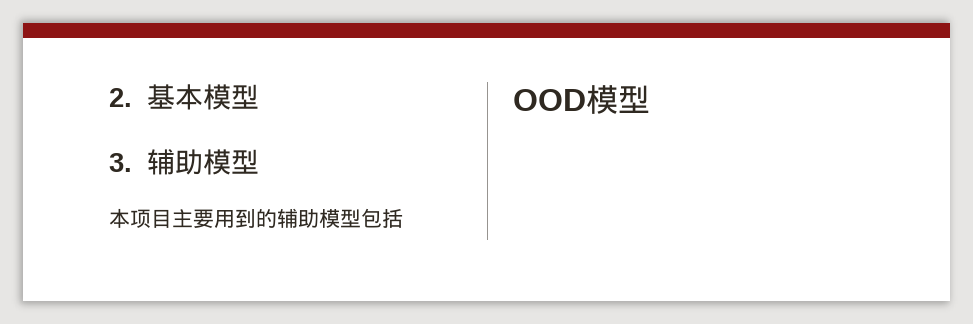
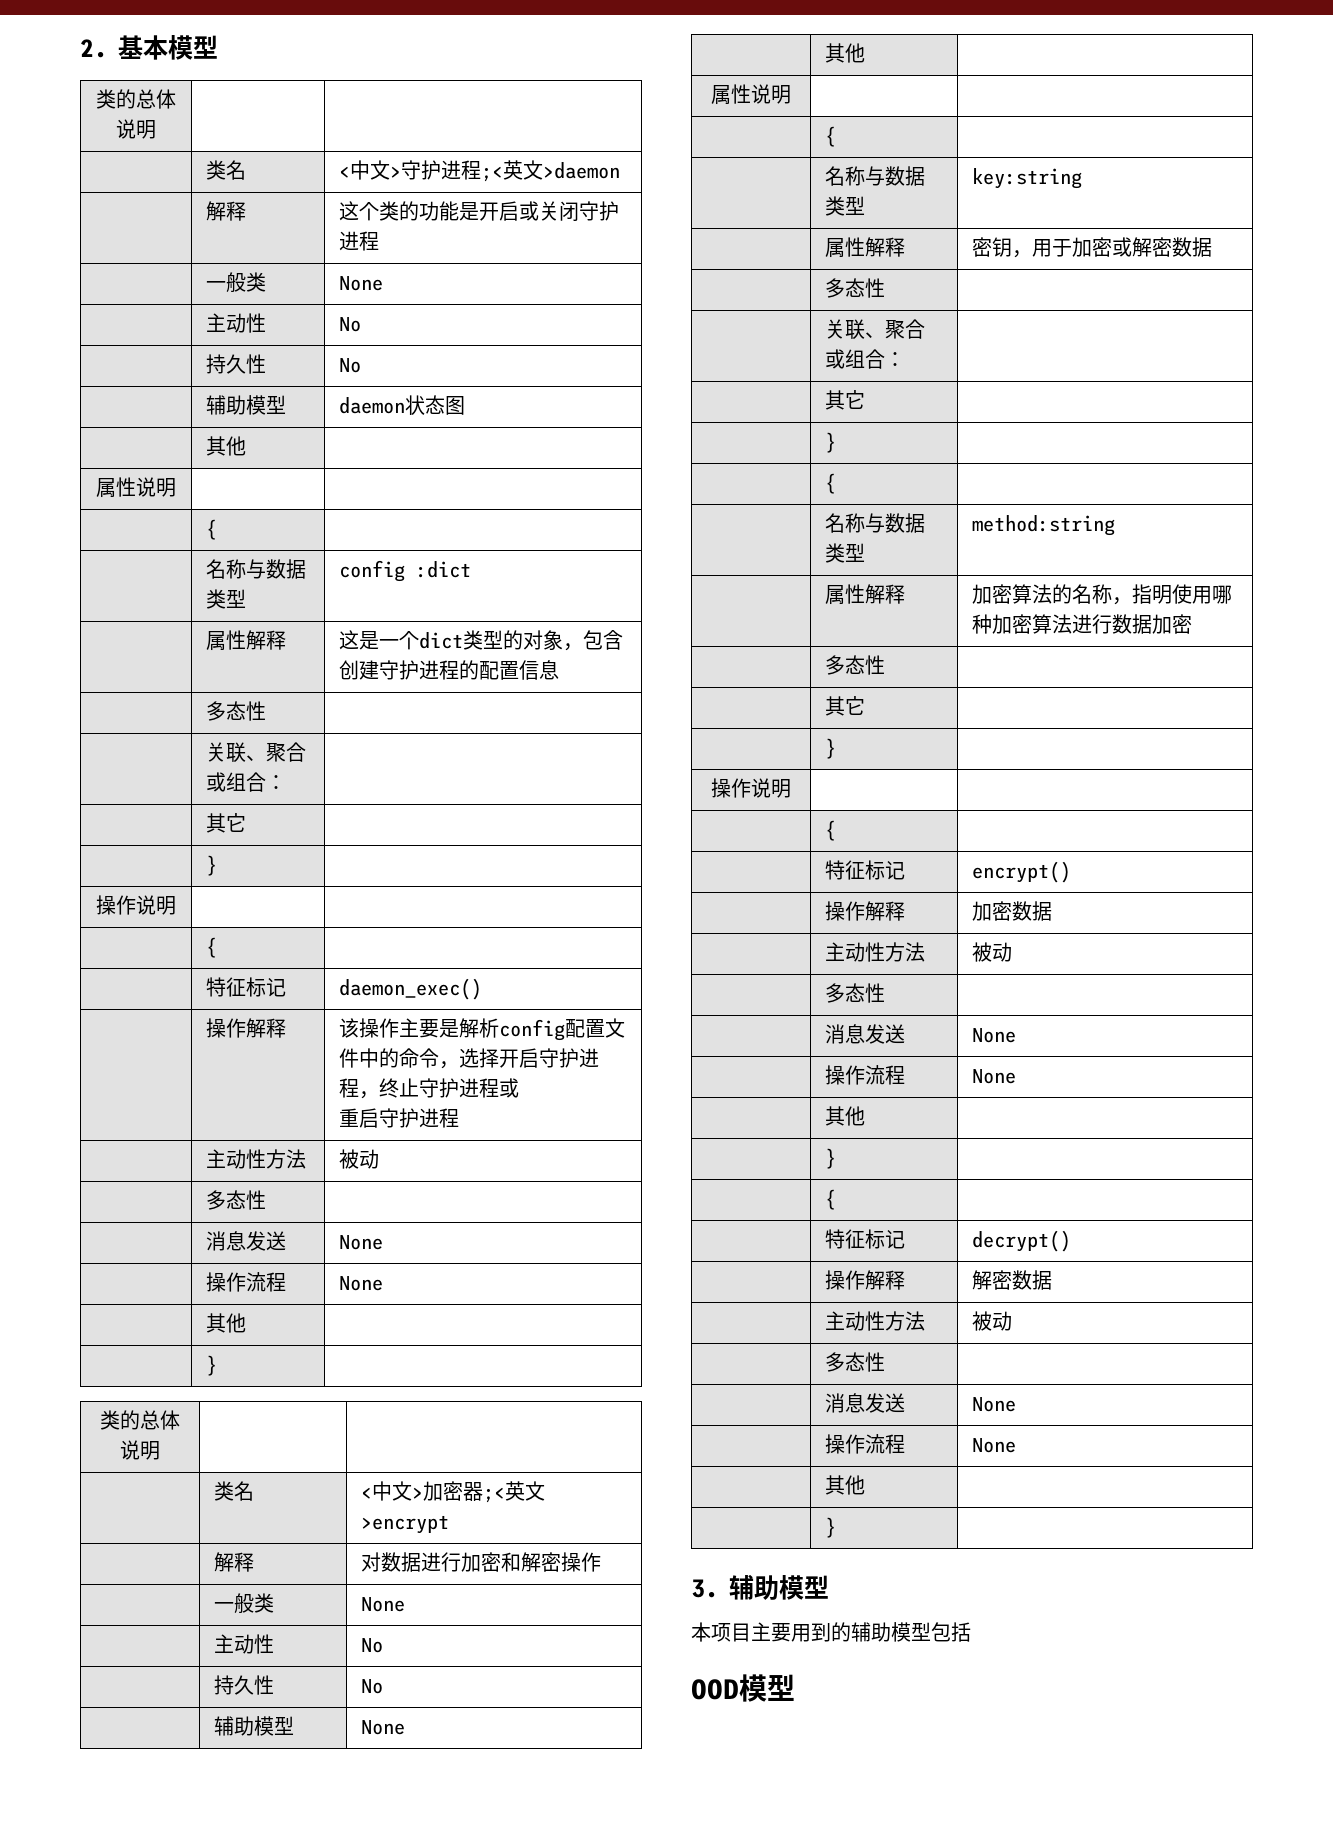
(259, 96) none -> [96,89,176,109] [116,119,156,139] [205,160,246,180] [338,160,620,182] [205,201,246,221] [338,201,619,222] [338,231,379,251] [205,272,266,292] [338,276,383,291] [205,313,266,333] [338,317,361,332] [205,354,266,374] [338,358,361,373] [205,395,286,415] [338,395,465,415] [205,436,246,456] [96,477,176,498] [205,519,217,540] [205,559,306,579] [205,589,246,609] [338,560,471,582] [205,630,286,651] [338,630,623,651] [338,660,559,680] [205,701,266,721] [205,742,306,763] [205,772,286,792] [205,813,246,833] [205,855,217,876] [96,895,176,915] [205,937,217,958] [205,977,286,997] [338,978,482,1000] [205,1018,286,1038] [338,1018,625,1041] [338,1048,599,1069] [338,1078,519,1099] [338,1108,459,1128] [205,1149,306,1169] [338,1149,379,1169] [205,1190,266,1210] [205,1231,286,1251] [338,1235,383,1250] [205,1272,286,1292] [338,1276,383,1291] [205,1313,246,1333] [205,1355,217,1376] [100,1410,180,1430] [120,1440,160,1460] [213,1481,254,1501] [360,1481,545,1503] [360,1515,449,1534] [213,1552,254,1572] [360,1552,601,1572] [213,1593,274,1613] [360,1597,405,1612] [213,1634,274,1654] [360,1638,383,1653] [213,1675,274,1695] [360,1679,383,1694] [213,1716,294,1736] [360,1720,405,1735] [824,43,865,63] [711,84,791,105] [824,126,836,147] [824,166,925,186] [824,196,865,216] [971,168,1082,189] [824,237,905,258] [971,237,1212,258] [824,278,885,298] [824,319,925,340] [824,349,905,369] [824,390,865,410] [824,432,836,453] [824,473,836,494] [824,513,925,533] [824,543,865,563] [971,515,1115,536] [824,584,905,605] [971,584,1232,605] [971,614,1192,634] [824,655,885,675] [824,696,865,716] [824,738,836,759] [711,778,791,798] [824,820,836,841] [824,860,905,880] [971,861,1071,883] [824,901,905,921] [971,901,1052,921] [824,942,925,962] [971,942,1012,962] [824,983,885,1003] [824,1024,905,1044] [971,1028,1016,1043] [824,1065,905,1085] [971,1069,1016,1084] [824,1106,865,1126] [824,1148,836,1169] [824,1189,836,1210] [824,1229,905,1249] [971,1230,1071,1252] [824,1270,905,1290] [971,1270,1052,1290] [824,1311,925,1331] [971,1311,1012,1331] [824,1352,885,1372] [824,1393,905,1413] [971,1397,1016,1412] [824,1434,905,1454] [971,1438,1016,1453] [824,1475,865,1495] [824,1517,836,1538] // 类的总体说明 | | // | 类名 | <中文>守护进程;<英文>daemon // | 解释 | 这个类的功能是开启或关闭守护进程 // | 一般类 | None // | 主动性 | No // | 持久性 | No // | 辅助模型 | daemon状态图 // | 其他 | // 属性说明 | | // | { | // | 名称与数据类型 | config :dict // | 属性解释 | 这是一个dict类型的对象，包含创建守护进程的配置信息 // | 多态性 | // | 关联、聚合或组合： | // | 其它 | // | } | // 操作说明 | | // | { | // | 特征标记 | daemon_exec() // | 操作解释 | 该操作主要是解析config配置文件中的命令，选择开启守护进程，终止守护进程或 // 重启守护进程 // | 主动性方法 | 被动 // | 多态性 | // | 消息发送 | None // | 操作流程 | None // | 其他 | // | } | // 类的总体说明 | | // | 类名 | <中文>加密器;<英文>encrypt // | 解释 | 对数据进行加密和解密操作 // | 一般类 | None // | 主动性 | No // | 持久性 | No // | 辅助模型 | None // | 其他 | // 属性说明 | | // | { | // | 名称与数据类型 | key:string // | 属性解释 | 密钥，用于加密或解密数据 // | 多态性 | // | 关联、聚合或组合： | // | 其它 | // | } | // | { | // | 名称与数据类型 | method:string // | 属性解释 | 加密算法的名称，指明使用哪种加密算法进行数据加密 // | 多态性 | // | 其它 | // | } | // 操作说明 | | // | { | // | 特征标记 | encrypt() // | 操作解释 | 加密数据 // | 主动性方法 | 被动 // | 多态性 | // | 消息发送 | None // | 操作流程 | None // | 其他 | // | } | // | { | // | 特征标记 | decrypt() // | 操作解释 | 解密数据 // | 主动性方法 | 被动 // | 多态性 | // | 消息发送 | None // | 操作流程 | None // | 其他 | // | } |

